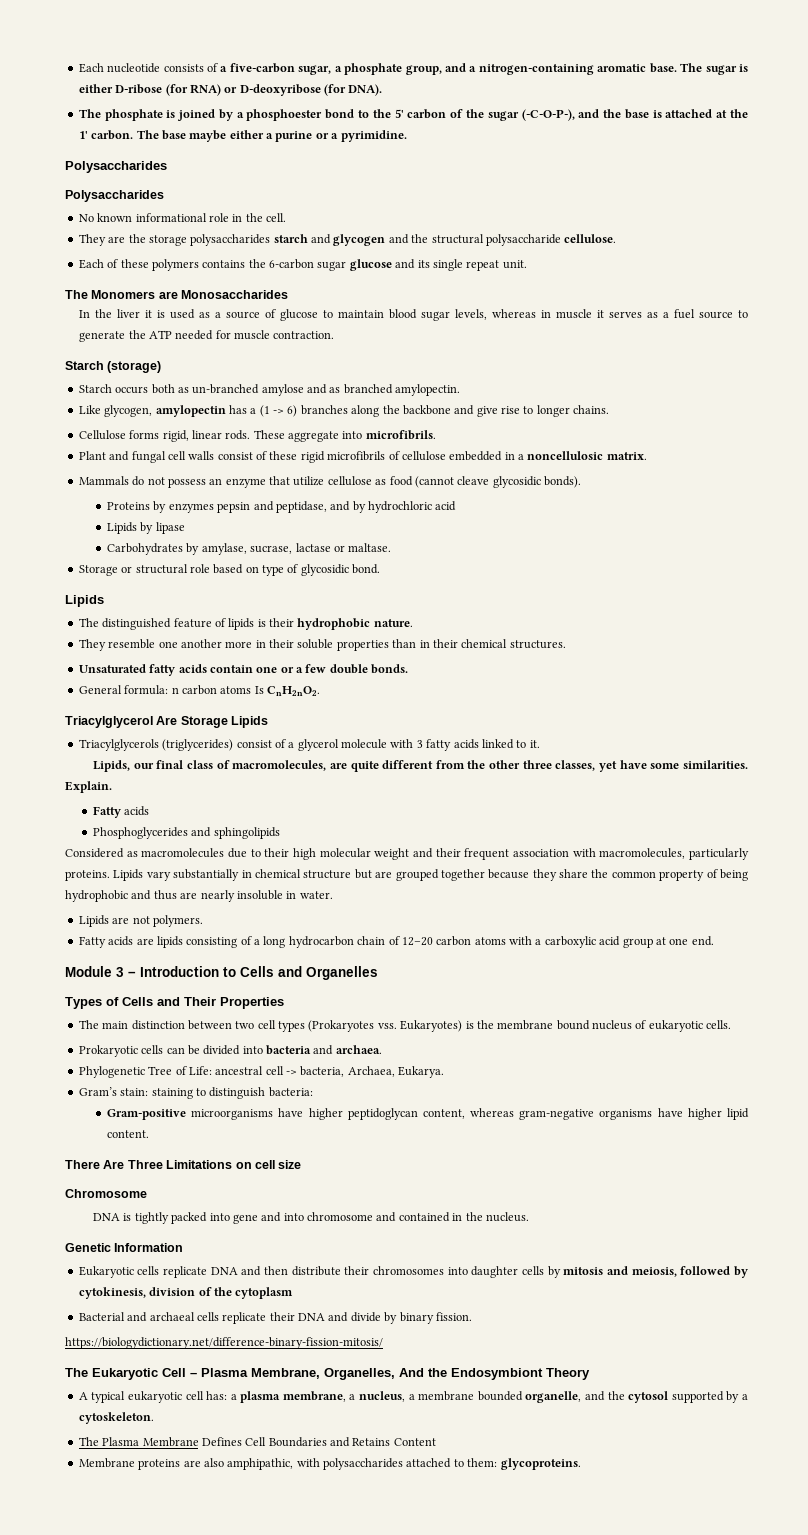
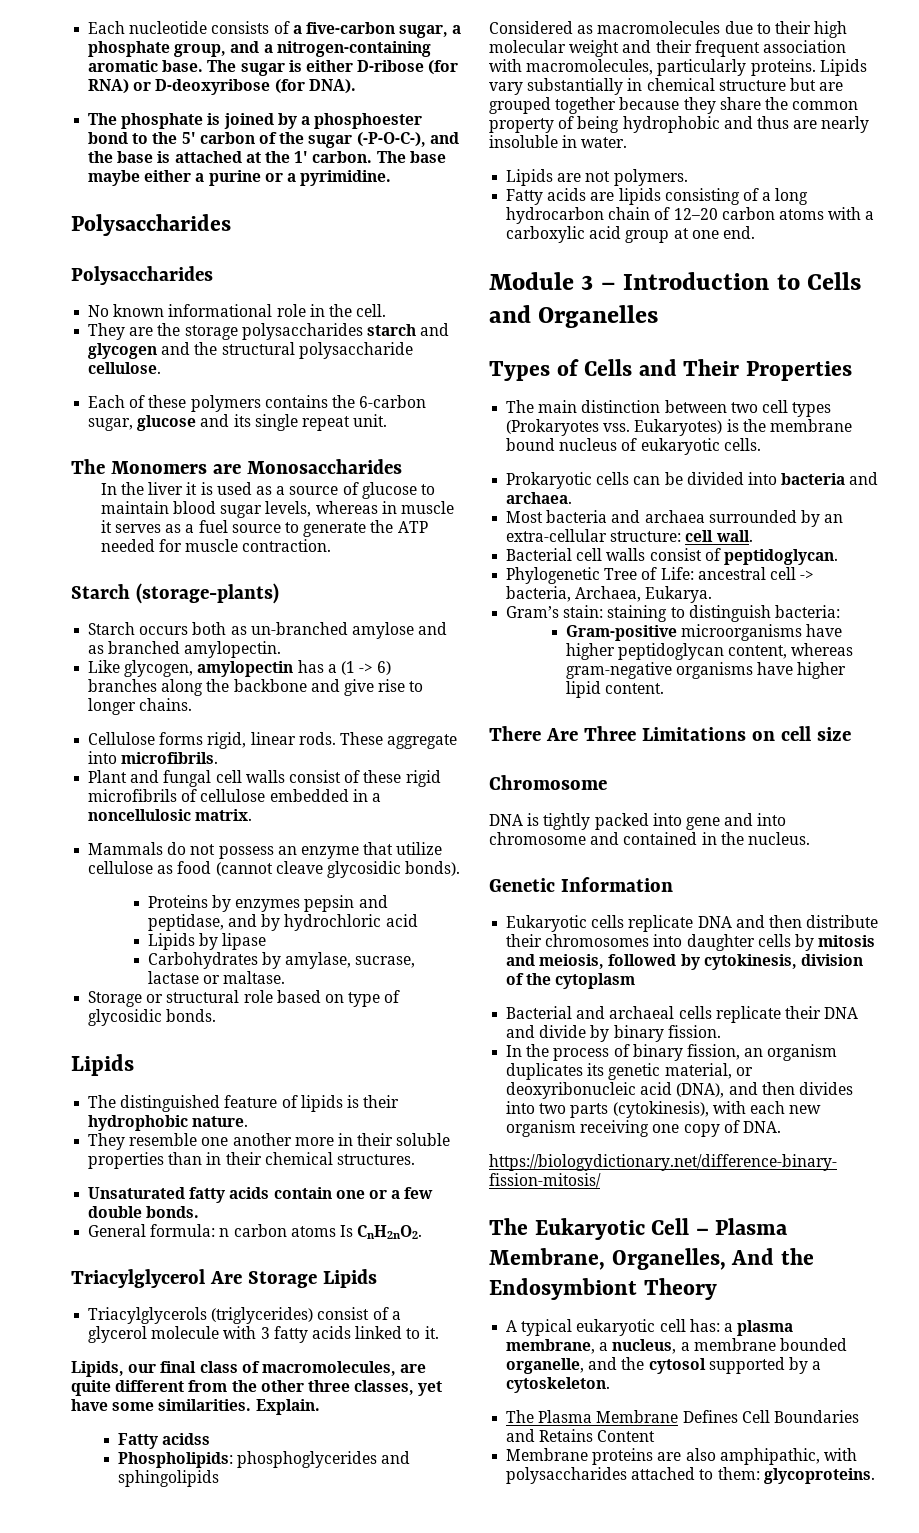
[521,109,575,121] (-C-O-P-), -> [356,132,426,147] (-P-O-C-),
[317,261,347,271] sugar -> [88,418,134,431] sugar,
[107,361,162,373] (storage) -> [135,583,279,604] (storage-plants)
[352,564,381,574] bond. -> [166,1009,217,1022] bonds.
[124,806,150,816] [92,827,188,839] acids // Phosphoglycerides -> [162,1433,211,1445] [117,1451,378,1468] acidss // Phospholipids: phosphoglycerides
(382, 1049) none -> [506,510,844,527] [506,529,753,542] [506,548,838,565] // Most bacteria and archaea surrounded by an extra-cellular structure: cell wall. // Bacterial cell walls consist of peptidoglycan.
(472, 1316) none -> [506,1044,838,1061] [506,1063,753,1080] [506,1082,853,1099] [506,1101,822,1118] [506,1120,781,1137] // In the process of binary fission, an organism duplicates its genetic material, or deoxyribonucleic acid (DNA), and then divides into two parts (cytokinesis), with each new organism receiving one copy of DNA.

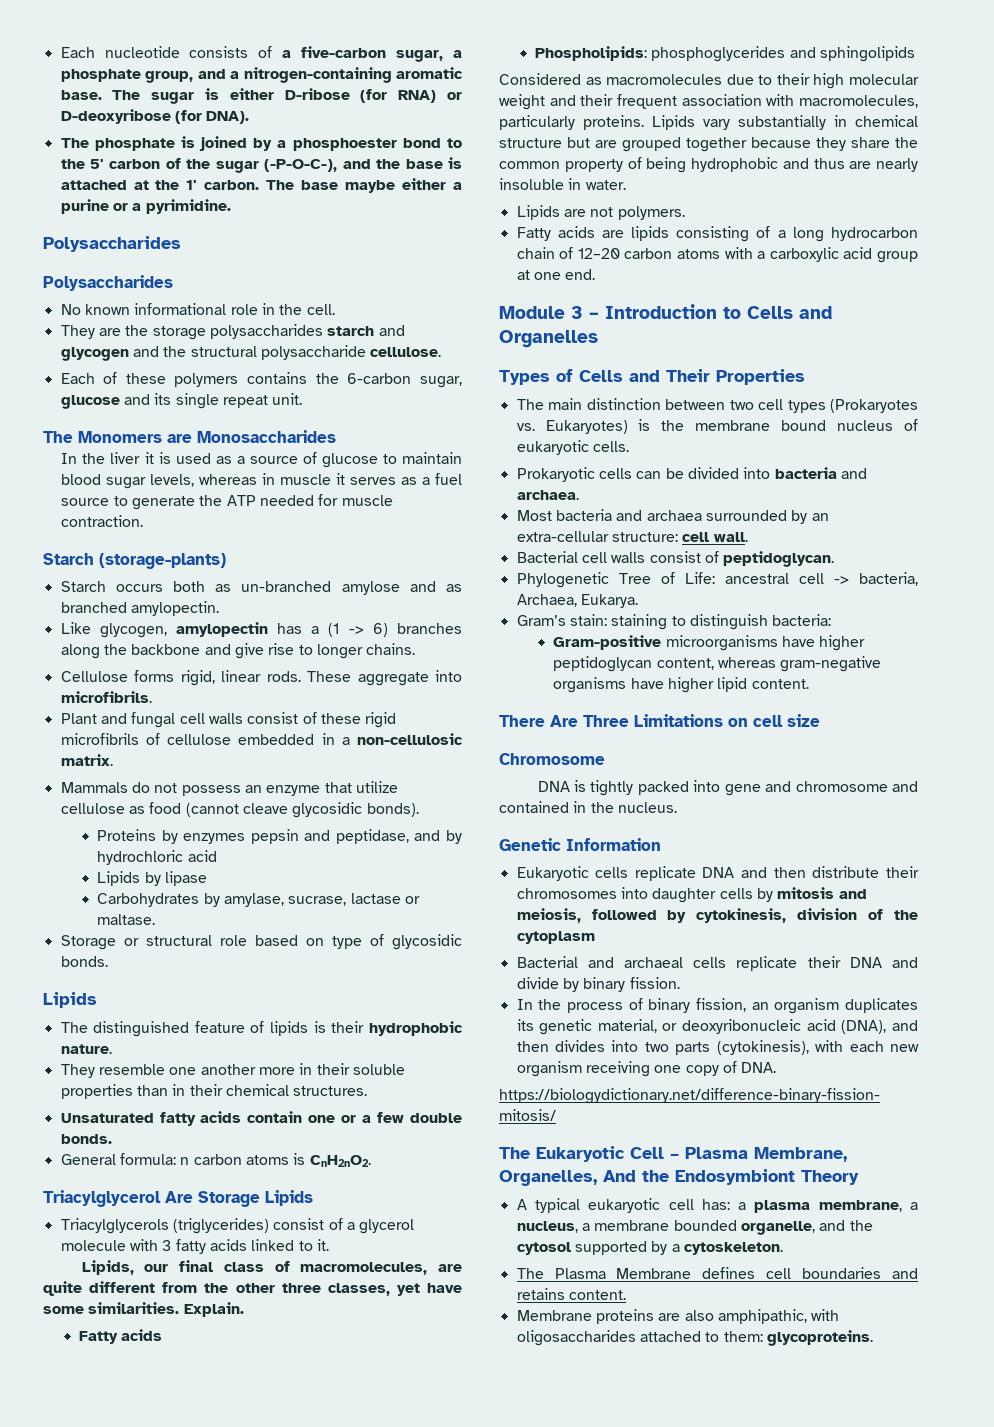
[88,809,192,821] noncellulosic -> [357,733,464,745] non-cellulosic
[339,1225,353,1237] Is -> [293,1153,306,1165] is
[162,1433,211,1445] acidss -> [121,1329,163,1341] acids
[603,423,631,432] vss. -> [516,423,535,431] vs.
[757,813,787,826] into -> (792, 786) none
[682,1410,859,1423] [506,1429,656,1442] Defines Cell Boundaries and Retains Content -> [702,1267,918,1279] [516,1288,626,1300] defines cell boundaries and retains content.
[506,1467,628,1484] polysaccharides -> [516,1330,636,1346] oligosaccharides

